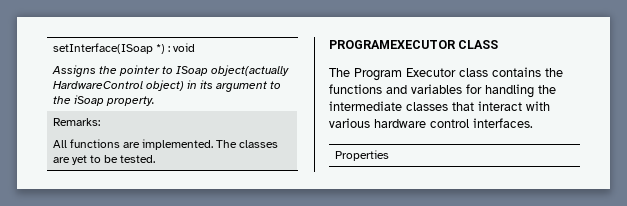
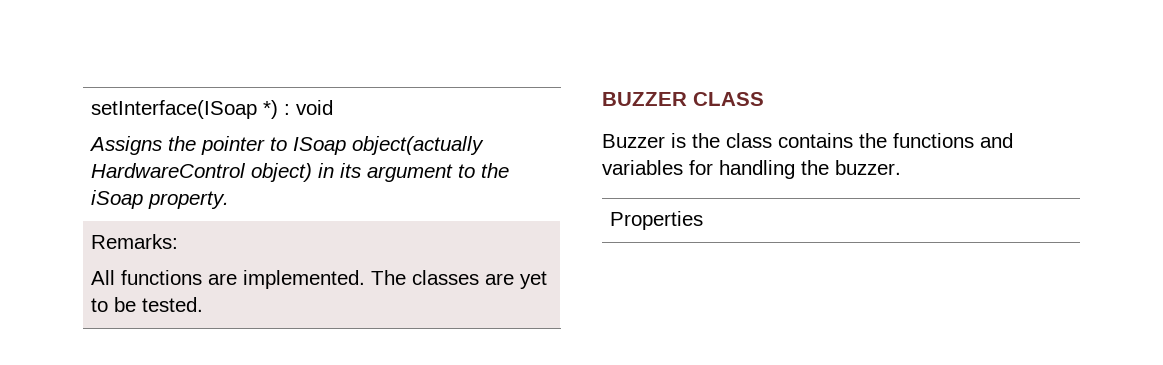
[329,40,456,49] PROGRAMEXECUTOR -> [602,92,687,106] BUZZER
[329,68,456,81] The Program Executor -> [602,133,720,148] Buzzer is the
[329,101,550,111] [329,118,533,128] intermediate classes that interact with various hardware control interfaces. -> [835,160,901,175] buzzer.

